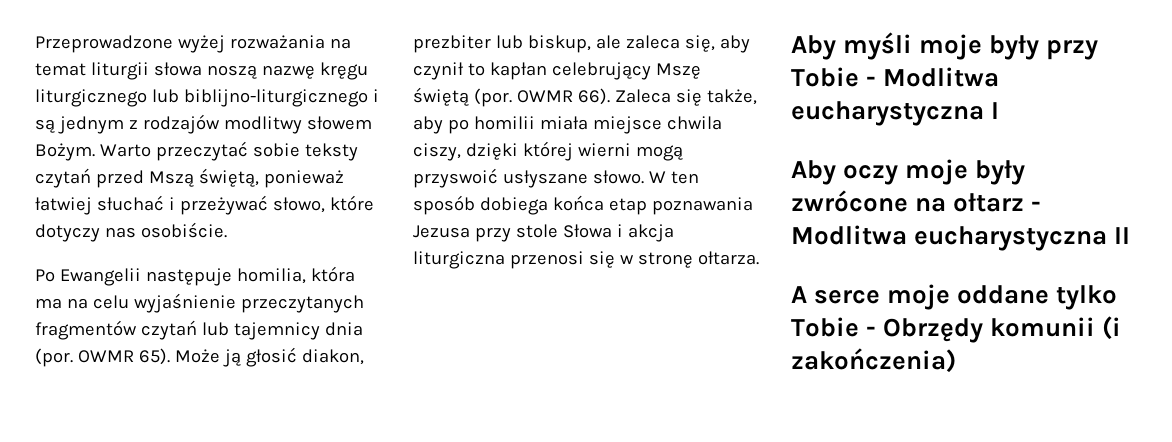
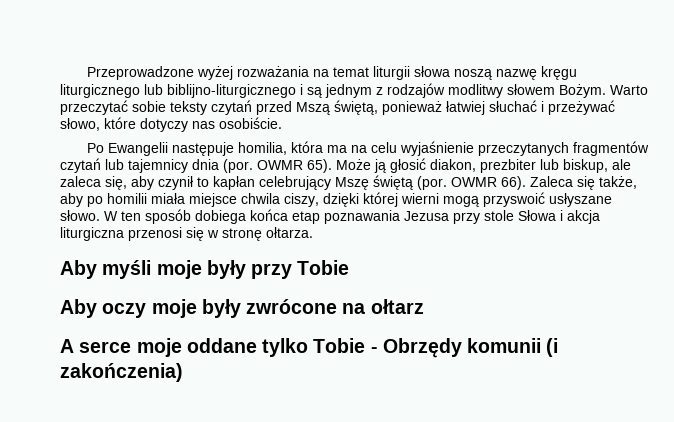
[866,67,1000,87] [791,101,1000,126] - Modlitwa eucharystyczna I -> (350, 267) none
[1031,201,1042,211] [791,225,1131,251] - Modlitwa eucharystyczna II -> (424, 306) none

